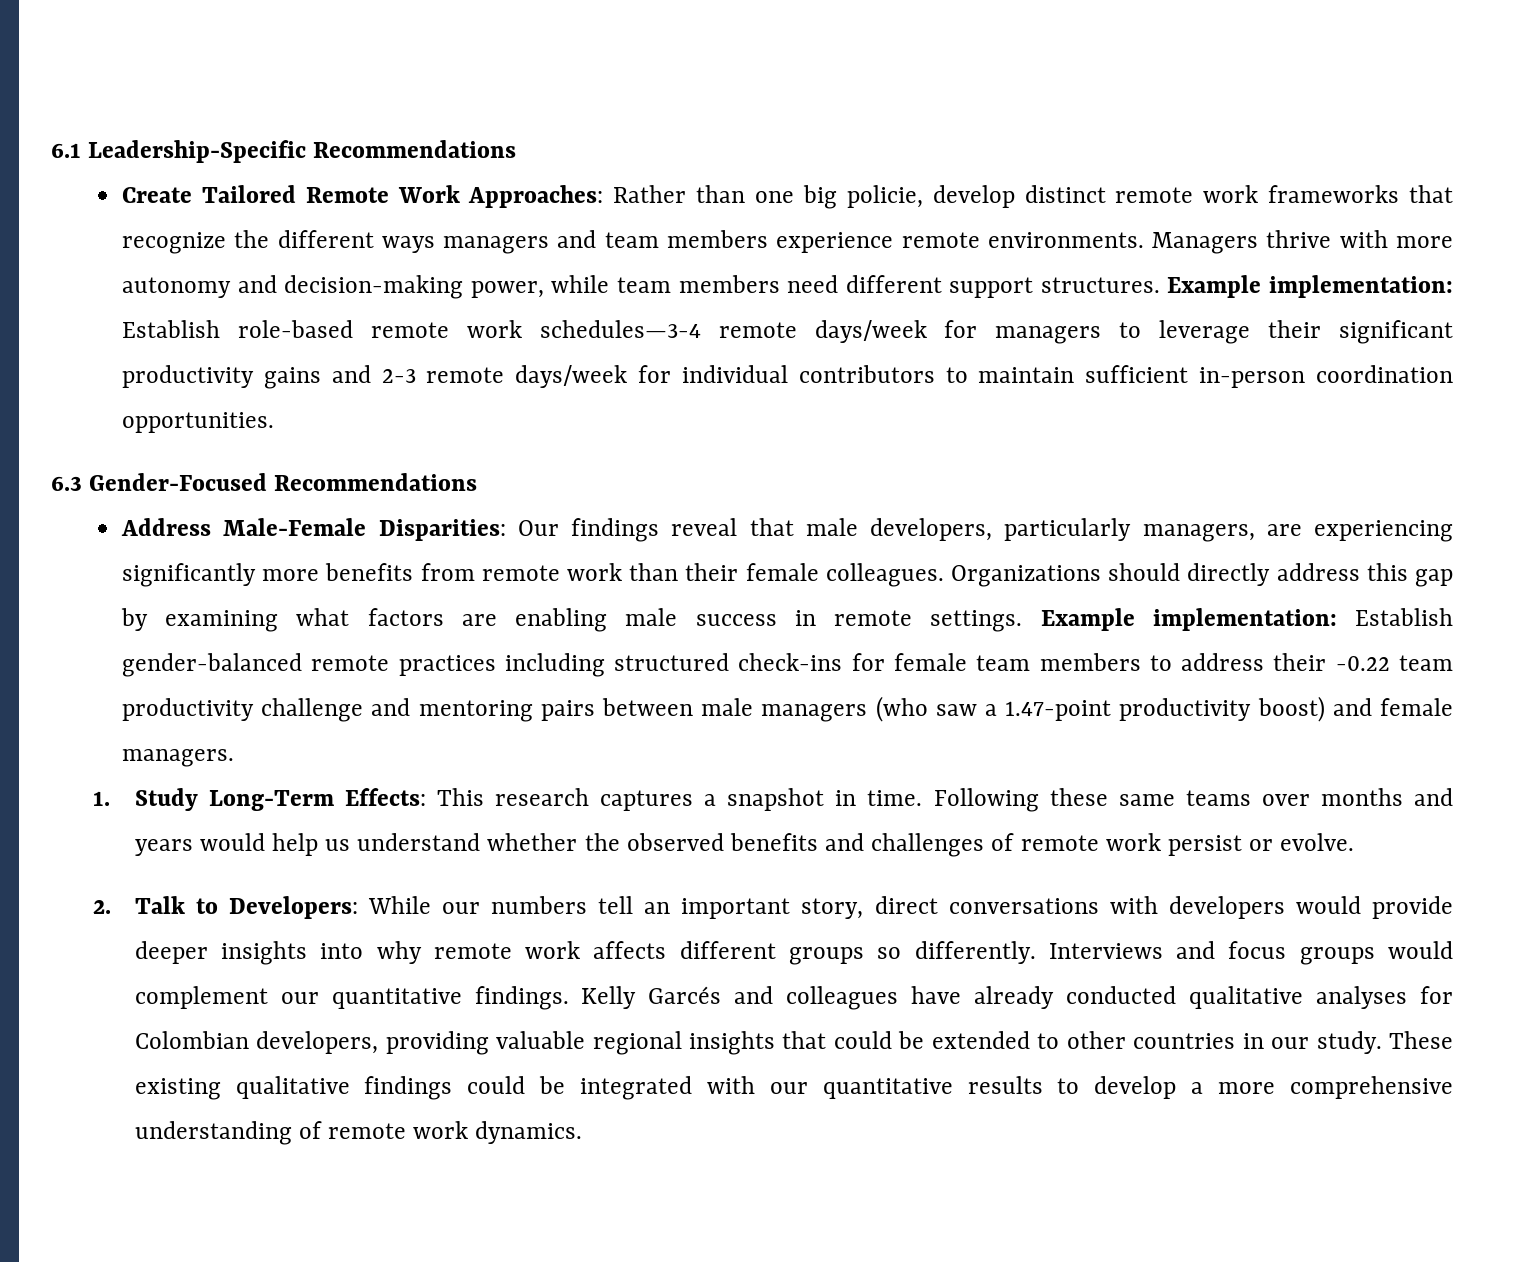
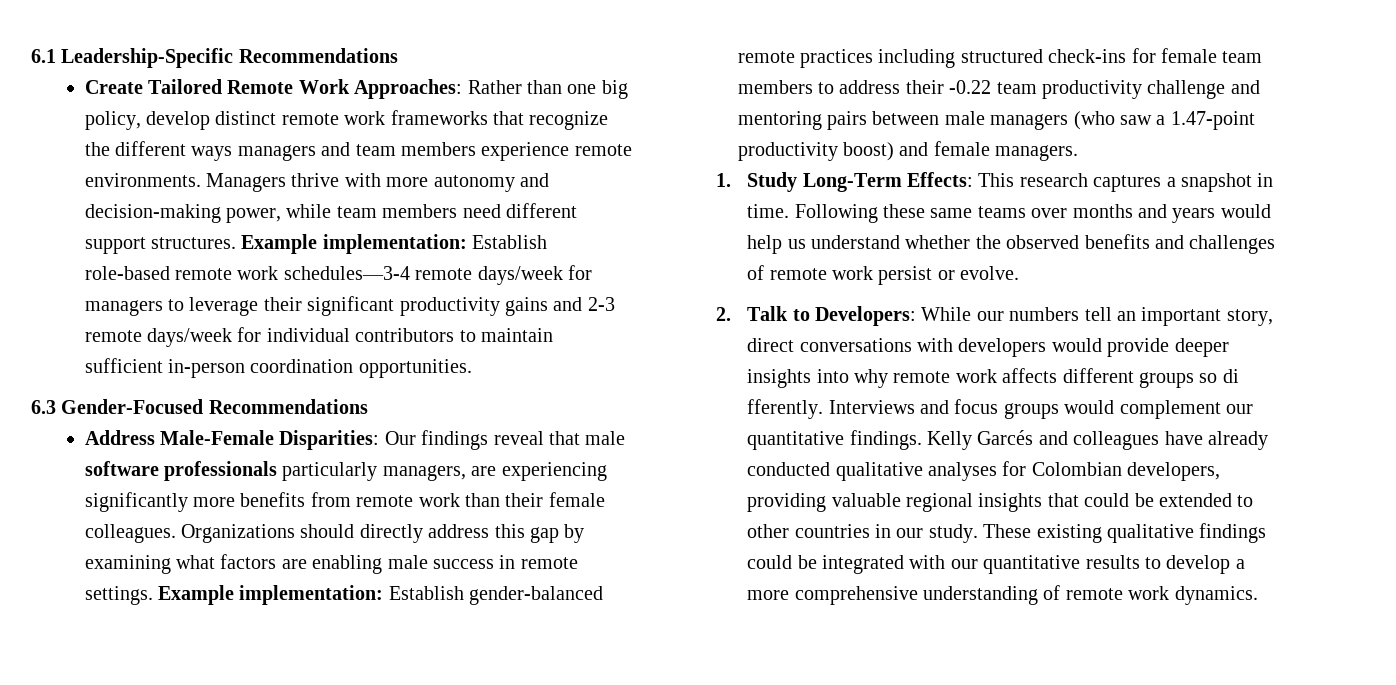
[846,185,923,208] policie, -> [84,111,141,130] policy,
[870,518,993,541] developers, -> [84,461,278,481] software professionals
[914,941,1036,964] differently. -> [1222,369,1239,383] [747,399,824,419] di fferently.

